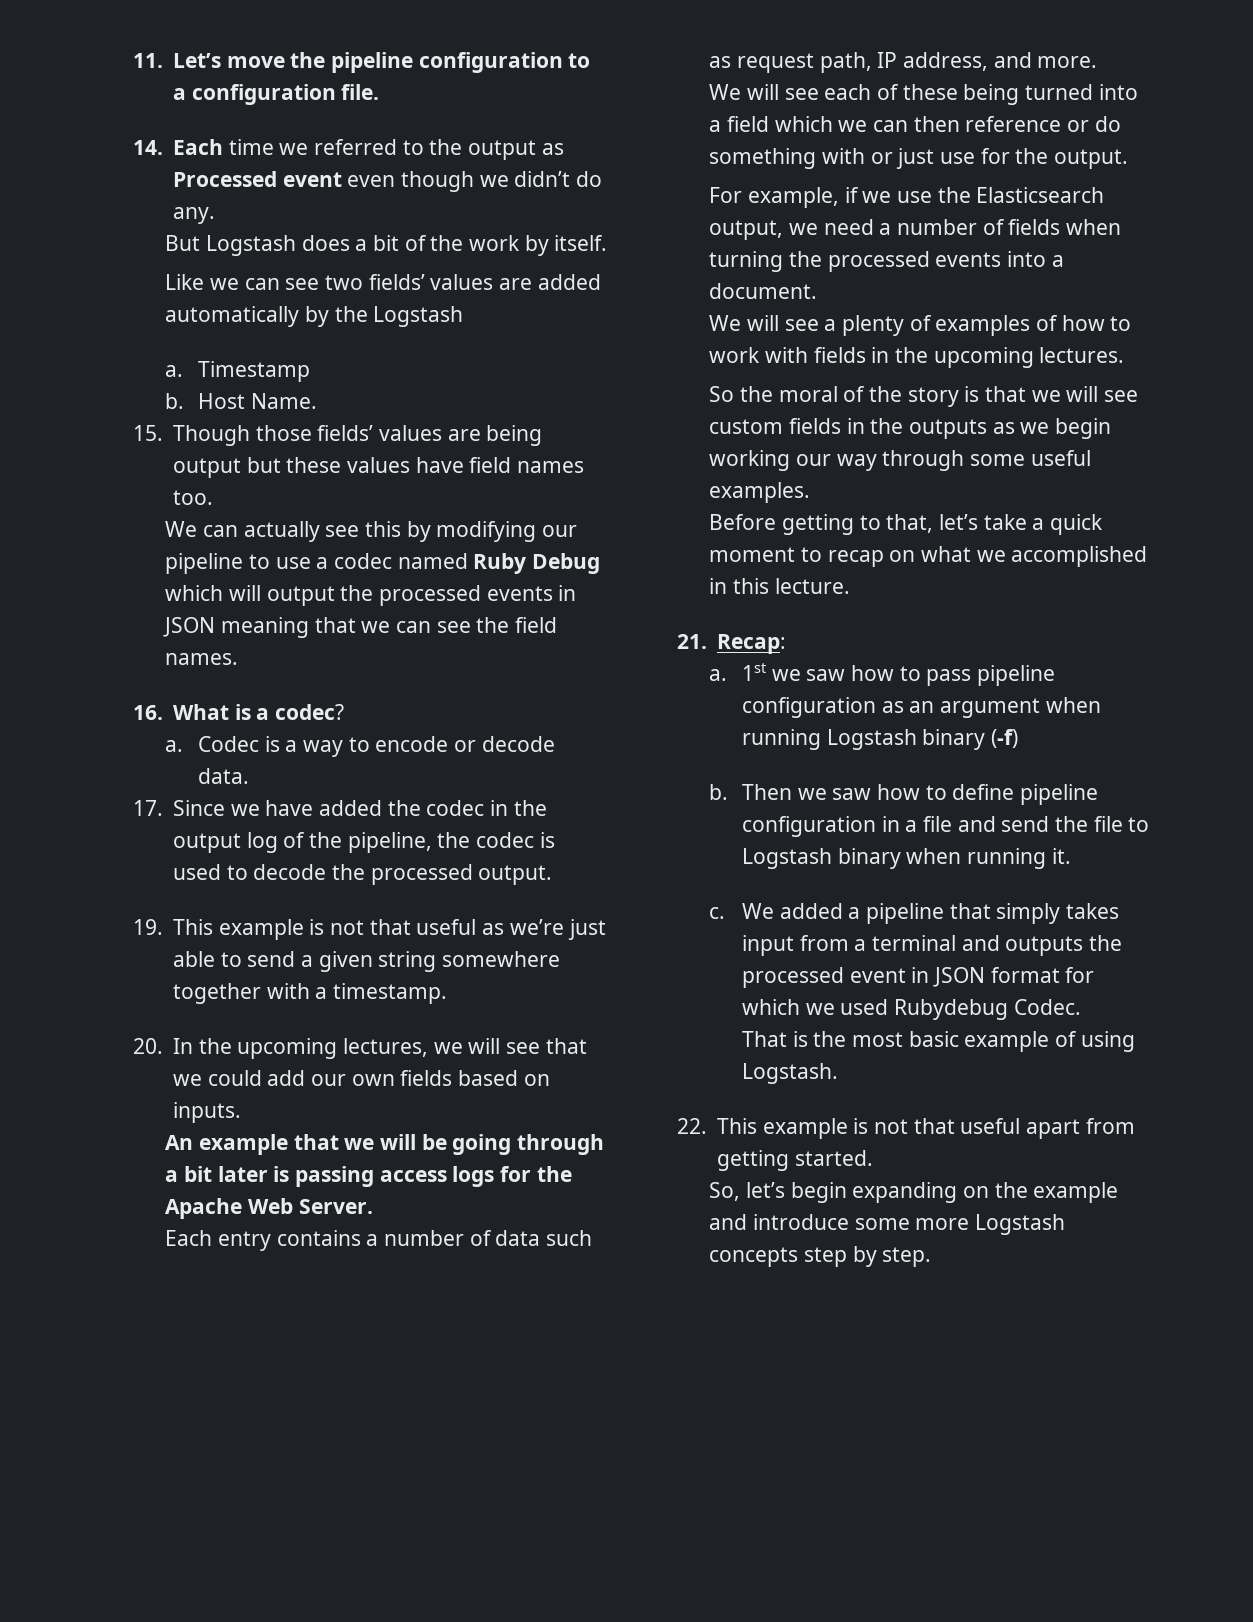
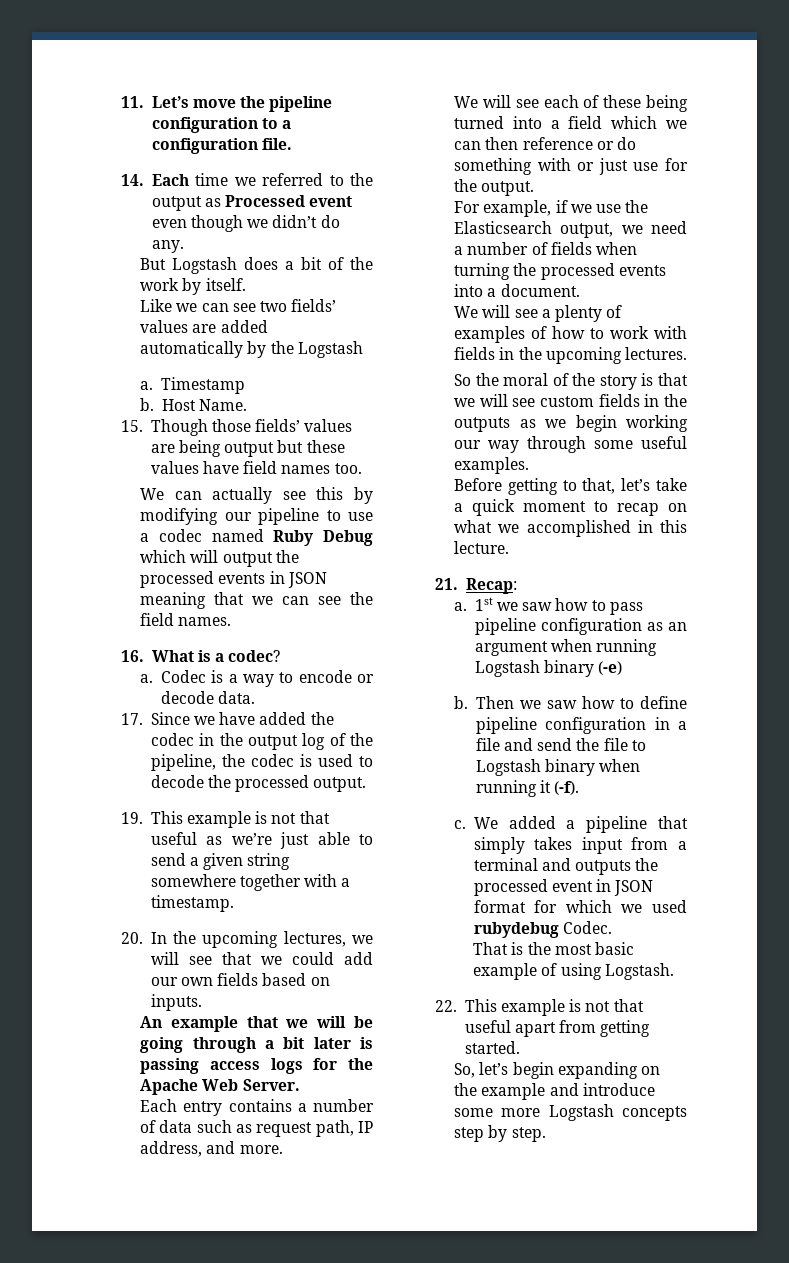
[990,729,1018,748] (-f) -> [598,661,623,675] (-e)
[1051,848,1071,864] it. -> [540,780,580,795] it (-f).
[893,999,1008,1020] Rubydebug -> [473,922,559,938] rubydebug

